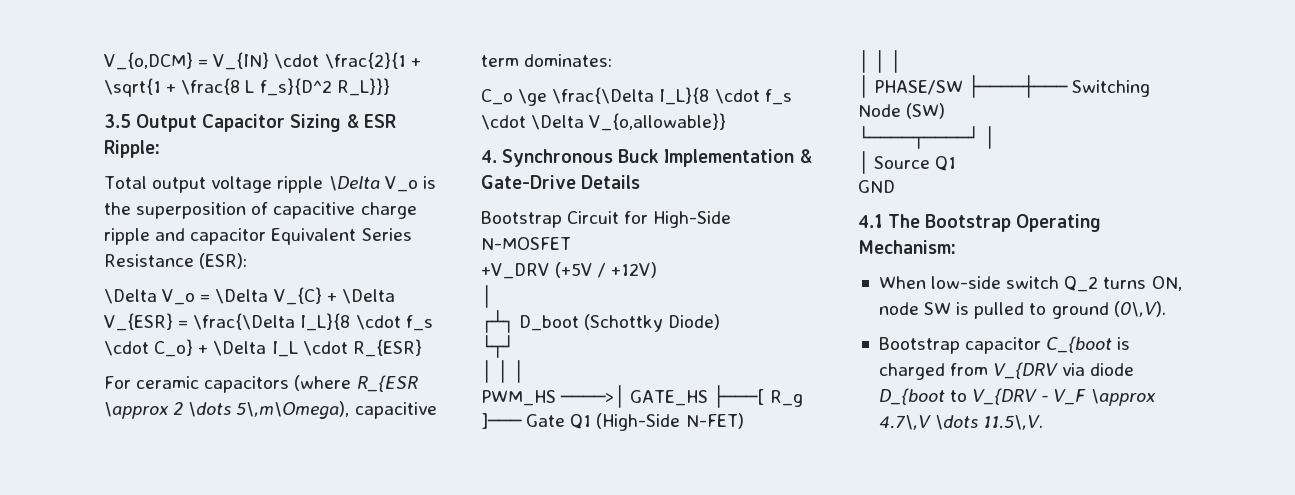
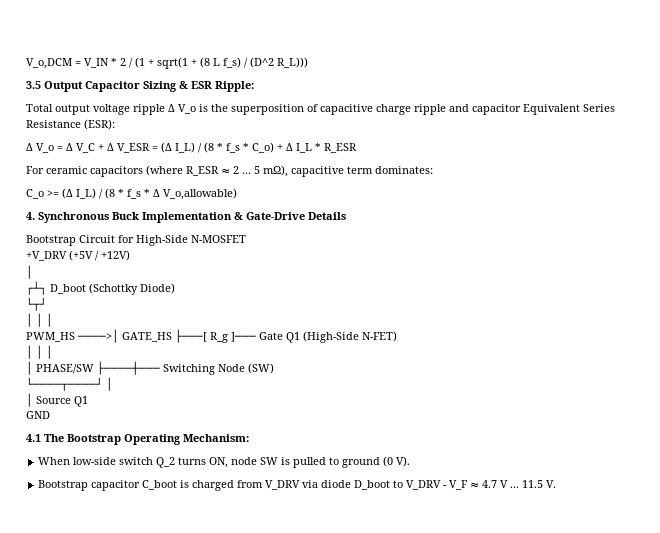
[104,52,421,70] [104,78,390,97] V_{o,DCM} = V_{IN} \cdot \frac{2}{1 + \sqrt{1 + \frac{8 L f_s}{D^2 R_L}}} -> [26,57,308,69] V_o,DCM = V_IN * 2 / (1 + sqrt(1 + (8 L f_s) / (D^2 R_L)))
[328,176,380,191] \Delta -> [168,104,175,112] Δ
[104,289,157,304] \Delta -> [26,143,33,151] Δ
[215,287,395,305] [104,313,433,331] [104,339,422,357] [104,375,418,393] [104,401,437,419] [481,54,613,67] [481,87,792,106] [481,113,727,131] \Delta V_{C} + \Delta V_{ESR} = \frac{\Delta I_L}{8 \cdot f_s \cdot C_o} + \Delta I_L \cdot R_{ESR} // For ceramic capacitors (where R_{ESR \approx 2 \dots 5\,m\Omega), capacitive term dominates: // C_o \ge \frac{\Delta I_L}{8 \cdot f_s \cdot \Delta V_{o,allowable}} -> [66,142,357,153] [26,165,433,177] [26,188,237,200] Δ V_C + Δ V_ESR = (Δ I_L) / (8 * f_s * C_o) + Δ I_L * R_ESR // For ceramic capacitors (where R_ESR ≈ 2 ... 5 mΩ), capacitive term dominates: // C_o >= (Δ I_L) / (8 * f_s * Δ V_o,allowable)
[1113,301,1166,317] (0\,V). -> [383,456,411,467] (0 V).
[1046,336,1113,353] C_{boot -> [142,480,178,490] C_boot
[993,362,1059,379] V_{DRV -> [265,480,301,490] V_DRV
[878,388,1156,406] [878,415,1044,430] D_{boot to V_{DRV - V_F \approx 4.7\,V \dots 11.5\,V. -> [354,480,557,490] D_boot to V_DRV - V_F ≈ 4.7 V ... 11.5 V.

